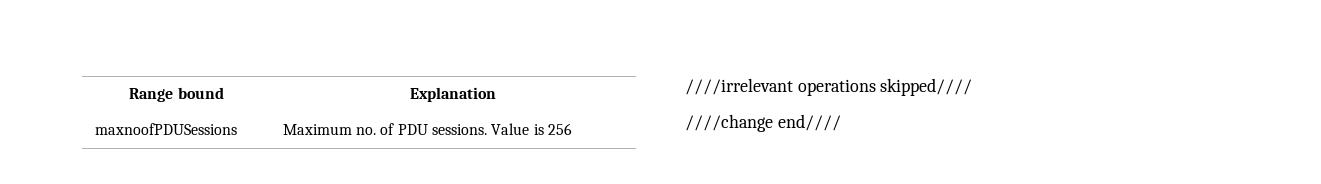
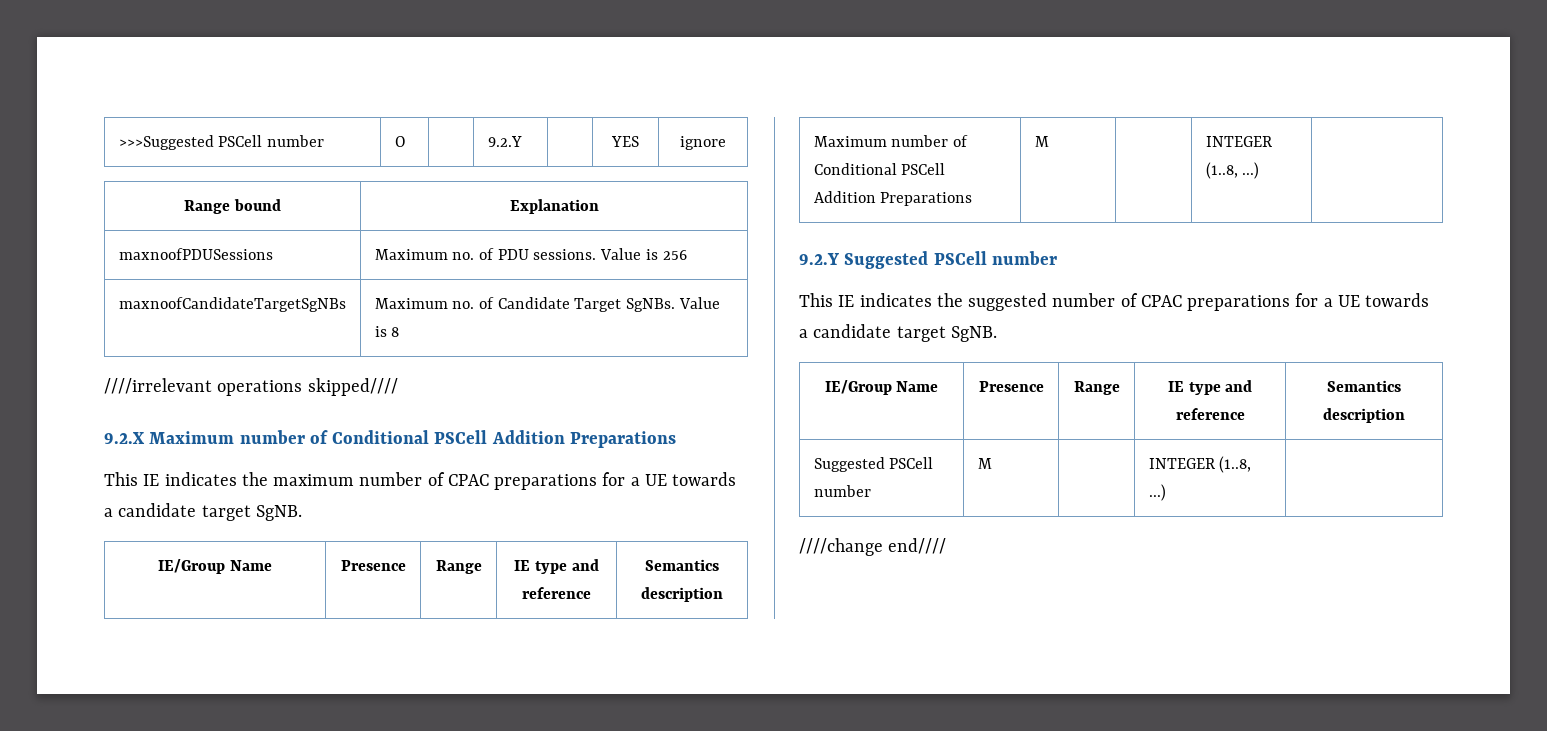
(129, 95) none -> [118,135,324,150] [394,136,406,147] [487,136,522,147] [611,136,639,147] [680,136,726,150] >>>Suggested PSCell number | O | | 9.2.Y | | YES | ignore //
[685,78,973,96] // ////irrelevant operations skipped//// -> [118,297,346,312] [374,297,720,312] [374,326,400,337] [104,378,398,396] [104,430,676,448] [104,472,737,490] [104,503,302,521] [158,559,272,574] [340,560,406,571] [435,560,482,574] [514,559,599,574] [522,587,591,599] [645,559,719,571] [641,587,723,602] [813,135,968,147] [813,163,946,175] [813,191,973,206] [1034,136,1049,147] [1205,136,1272,147] [1205,162,1260,179] [799,251,1057,269] [799,293,1430,311] [799,324,997,342] [824,380,939,395] [978,381,1044,392] [1073,381,1120,395] [1167,380,1253,395] [1175,408,1245,420] [1327,380,1401,392] [1323,408,1405,423] [813,457,934,472] [813,485,871,497] [977,458,992,469] [1148,456,1252,473] [1148,484,1166,501] // maxnoofCandidateTargetSgNBs | Maximum no. of Candidate Target SgNBs. Value is 8 // ////irrelevant operations skipped//// // 9.2.X Maximum number of Conditional PSCell Addition Preparations // This IE indicates the maximum number of CPAC preparations for a UE towards a candidate target SgNB. // IE/Group Name | Presence | Range | IE type and reference | Semantics description // Maximum number of Conditional PSCell Addition Preparations | M | | INTEGER (1..8, ...) | // 9.2.Y Suggested PSCell number // This IE indicates the suggested number of CPAC preparations for a UE towards a candidate target SgNB. // IE/Group Name | Presence | Range | IE type and reference | Semantics description // Suggested PSCell number | M | | INTEGER (1..8, ...) |

